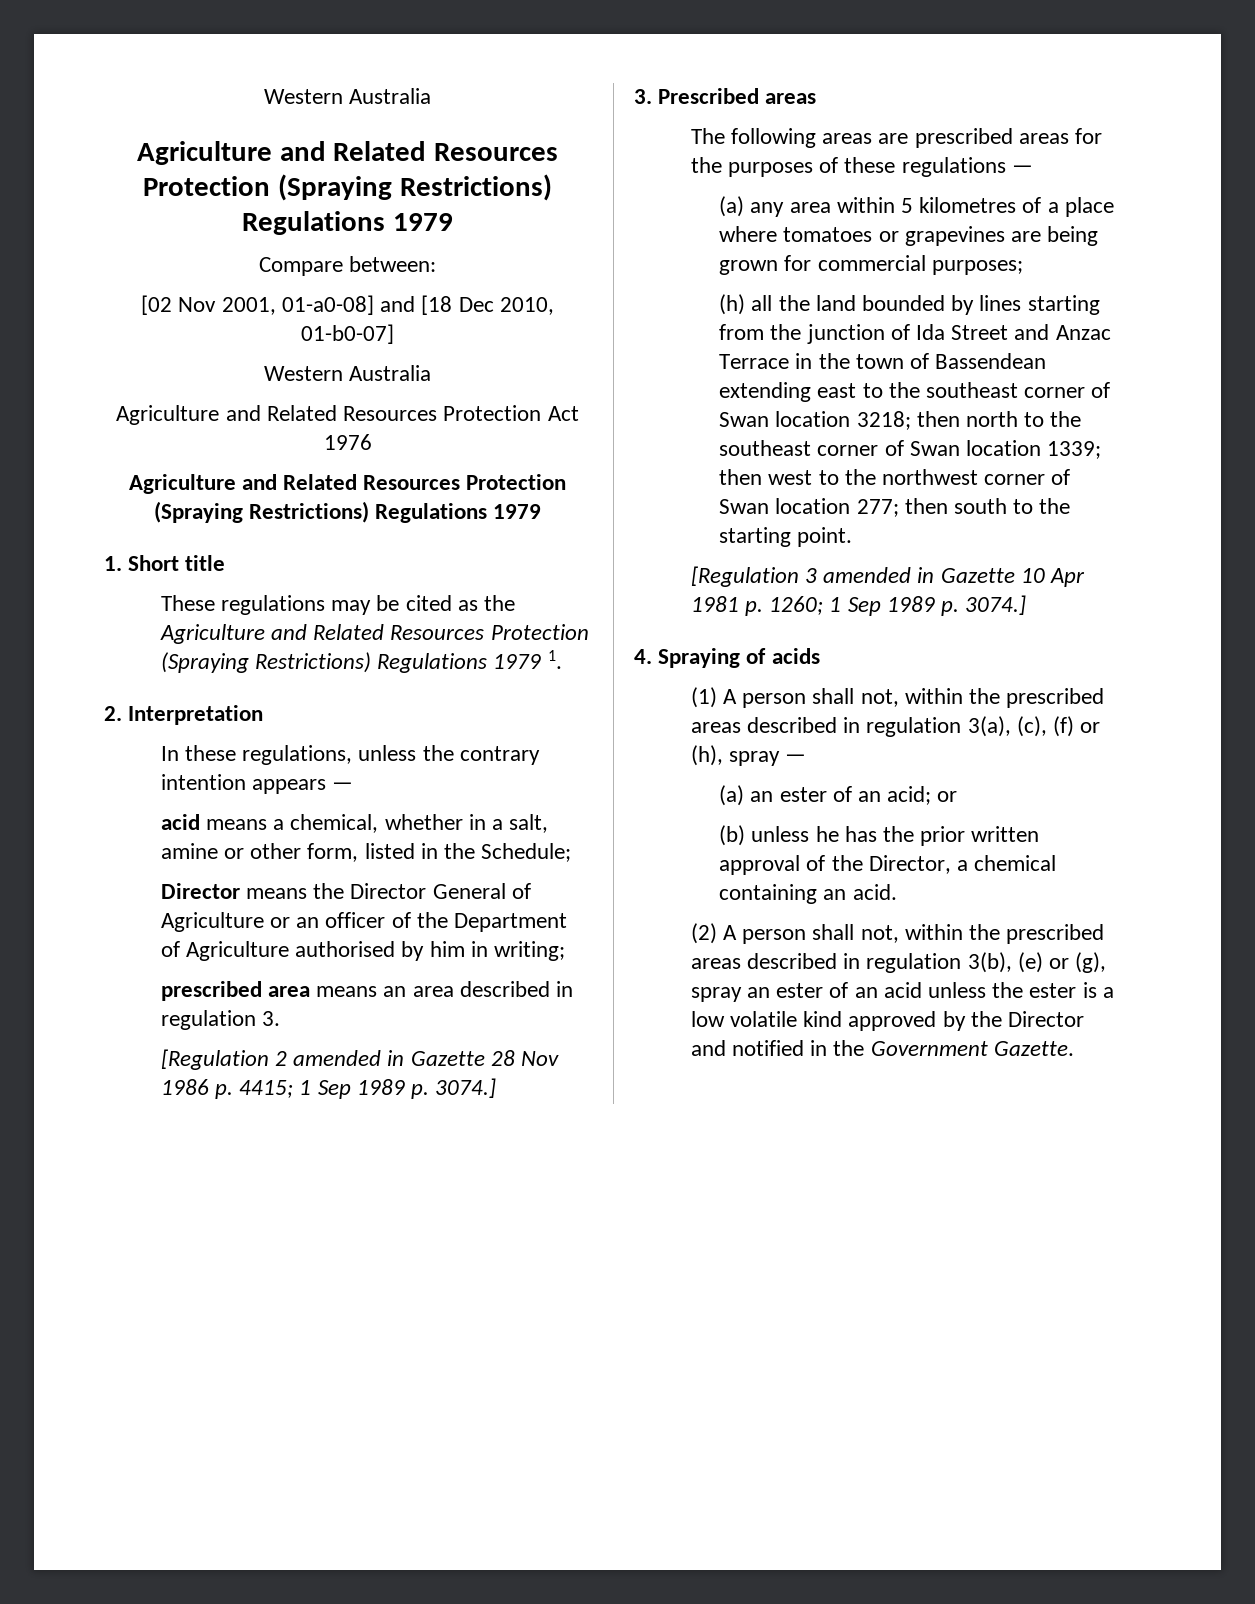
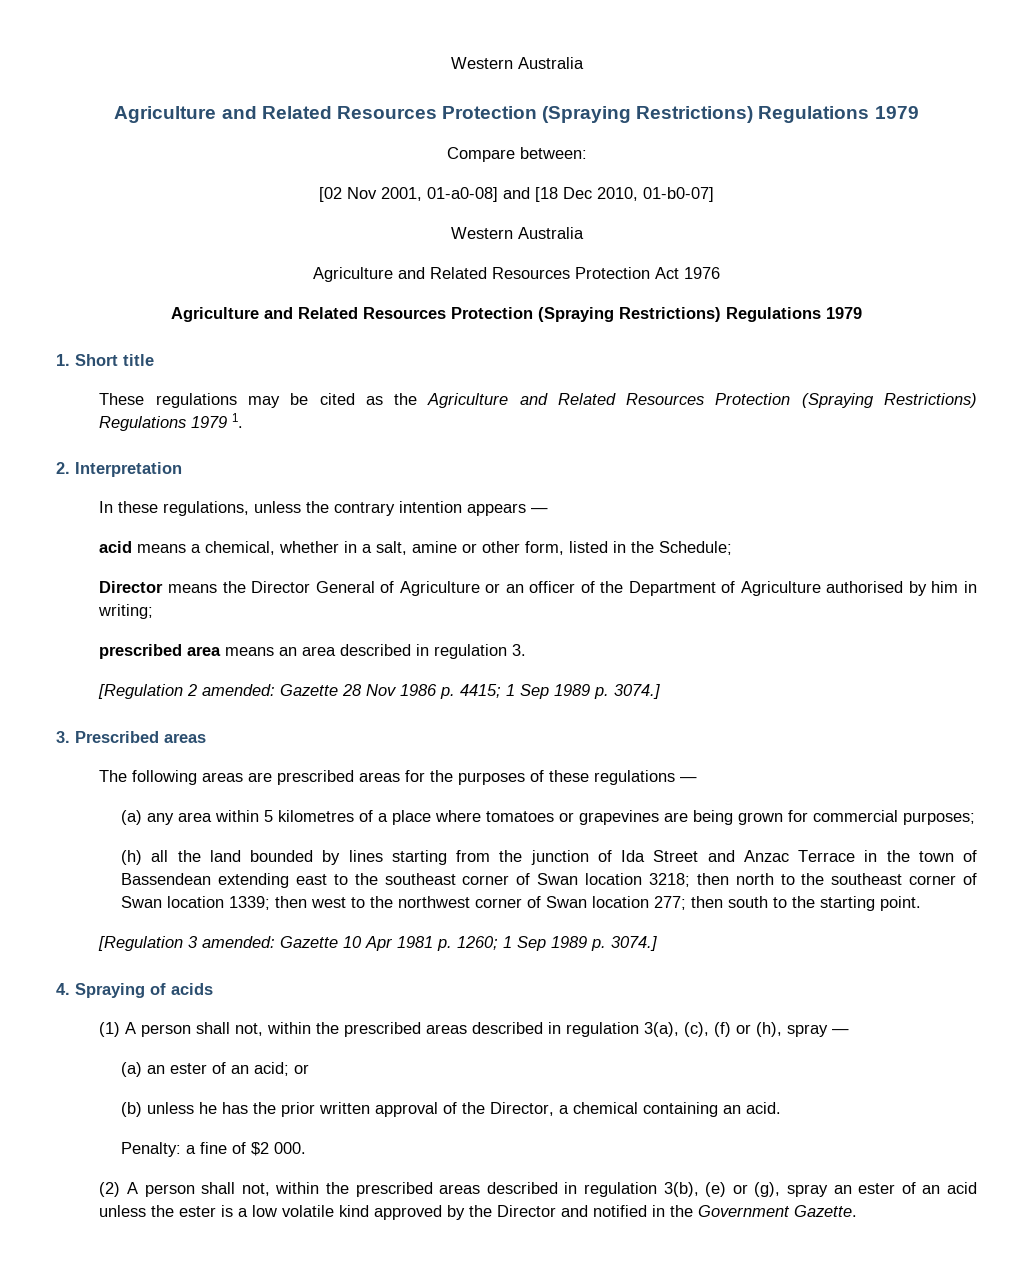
[293,1050,405,1066] amended in -> [202,684,276,696] amended:
[823,567,935,583] amended in -> [202,936,276,948] amended:
(897, 892) none -> [121,1142,307,1157] // Penalty: a fine of $2 000.

